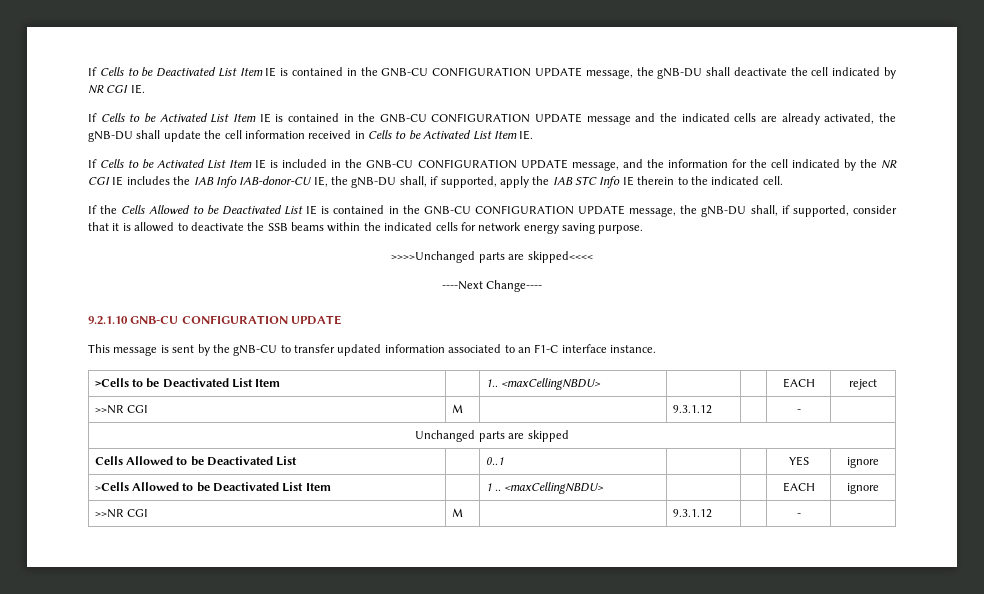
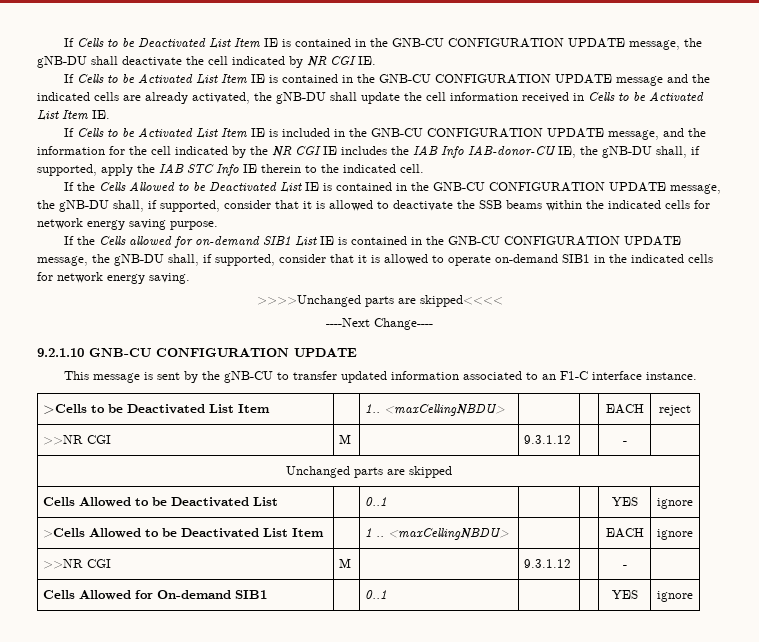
(644, 229) none -> [63,236,681,248] [37,254,713,266] [37,272,190,284] // If the Cells allowed for on-demand SIB1 List IE is contained in the GNB-CU CONFIGURATION UPDATE message, the gNB-DU shall, if supported, consider that it is allowed to operate on-demand SIB1 in the indicated cells for network energy saving.
(801, 515) none -> [43,590,268,600] [365,590,388,599] [611,590,638,599] [657,591,693,602] // Cells Allowed for On-demand SIB1 | | 0..1 | | | YES | ignore

